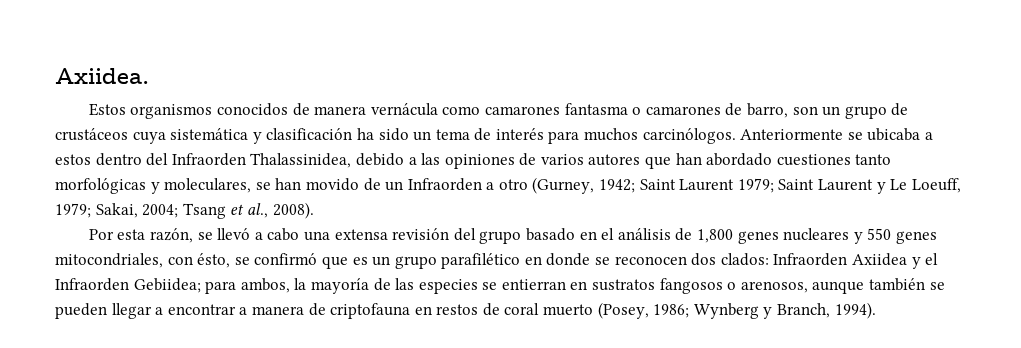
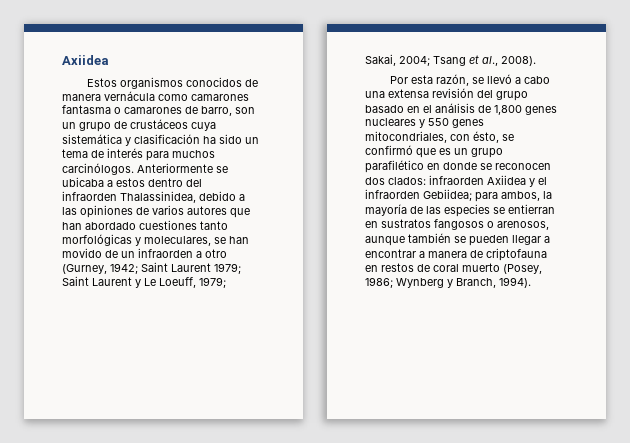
[55,68,149,84] Axiidea. -> [62,55,109,65] Axiidea
[171,153,246,166] Infraorden -> [62,191,117,201] infraorden
[407,178,482,191] Infraorden -> [138,248,193,258] infraorden
[773,253,848,266] Infraorden -> [429,175,484,185] infraorden
[55,278,129,291] Infraorden -> [365,189,420,199] infraorden

